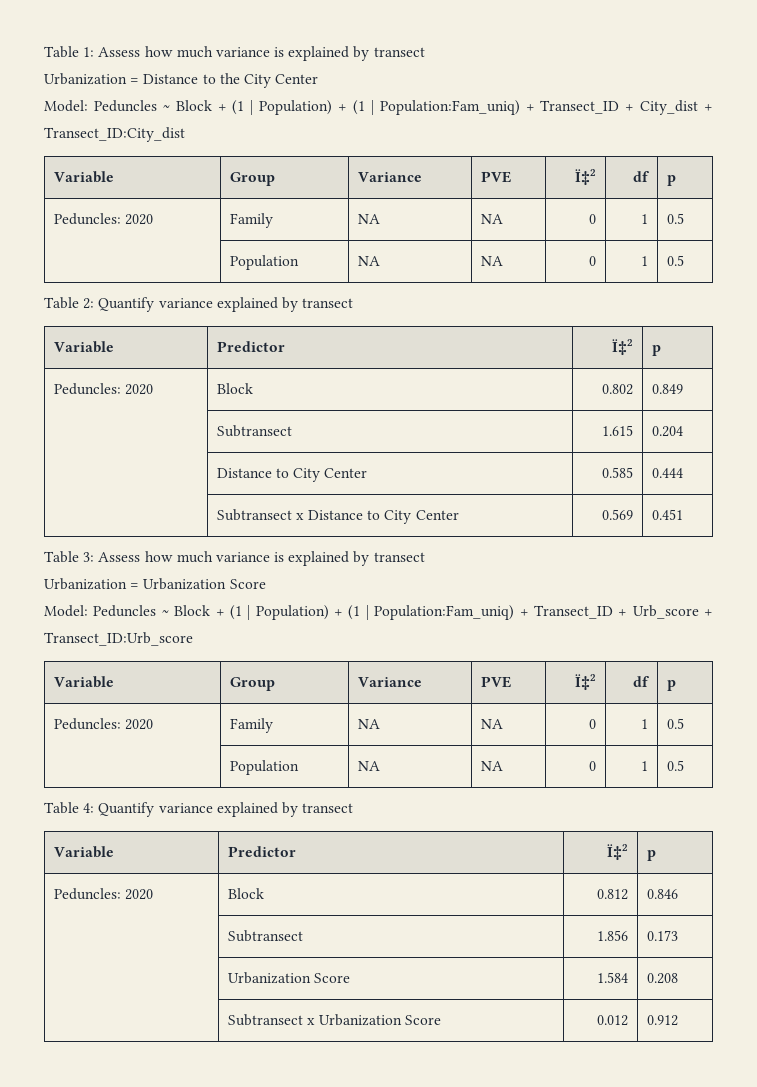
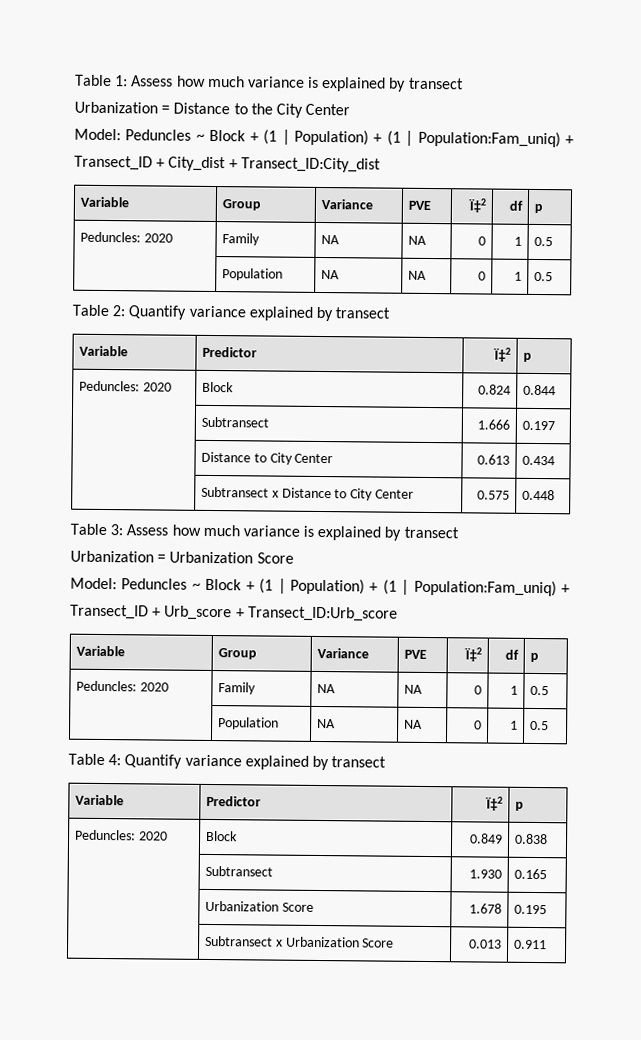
[602,384,634,395] [651,384,683,394] [216,425,292,437] [602,425,634,436] [651,426,683,437] [216,468,368,482] [602,467,634,478] [651,468,683,478] 0.802 | 0.849 // | Subtransect | 1.615 | 0.204 // | Distance to City Center | 0.585 | 0.444 -> [477,384,511,395] [523,384,557,396] [201,416,270,428] [476,419,510,430] [522,420,556,431] [201,451,334,465] [476,454,510,465] [522,455,556,466] 0.824 | 0.844 // | Subtransect | 1.666 | 0.197 // | Distance to City Center | 0.613 | 0.434
[602,509,634,520] [651,509,683,520] 0.569 | 0.451 -> [476,490,510,500] [522,489,556,501] 0.575 | 0.448
[597,889,629,900] [646,889,678,899] [227,930,303,942] [597,930,629,941] [646,930,678,941] [227,972,350,984] [597,972,629,983] [646,973,678,984] 0.812 | 0.846 // | Subtransect | 1.856 | 0.173 // | Urbanization Score | 1.584 | 0.208 -> [469,833,503,844] [515,833,549,845] [205,865,274,877] [468,869,502,879] [514,868,548,880] [205,900,314,912] [468,903,502,914] [514,904,548,915] 0.849 | 0.838 // | Subtransect | 1.930 | 0.165 // | Urbanization Score | 1.678 | 0.195
[597,1015,629,1026] [646,1015,678,1026] 0.012 | 0.912 -> [468,939,502,949] [514,939,548,950] 0.013 | 0.911

